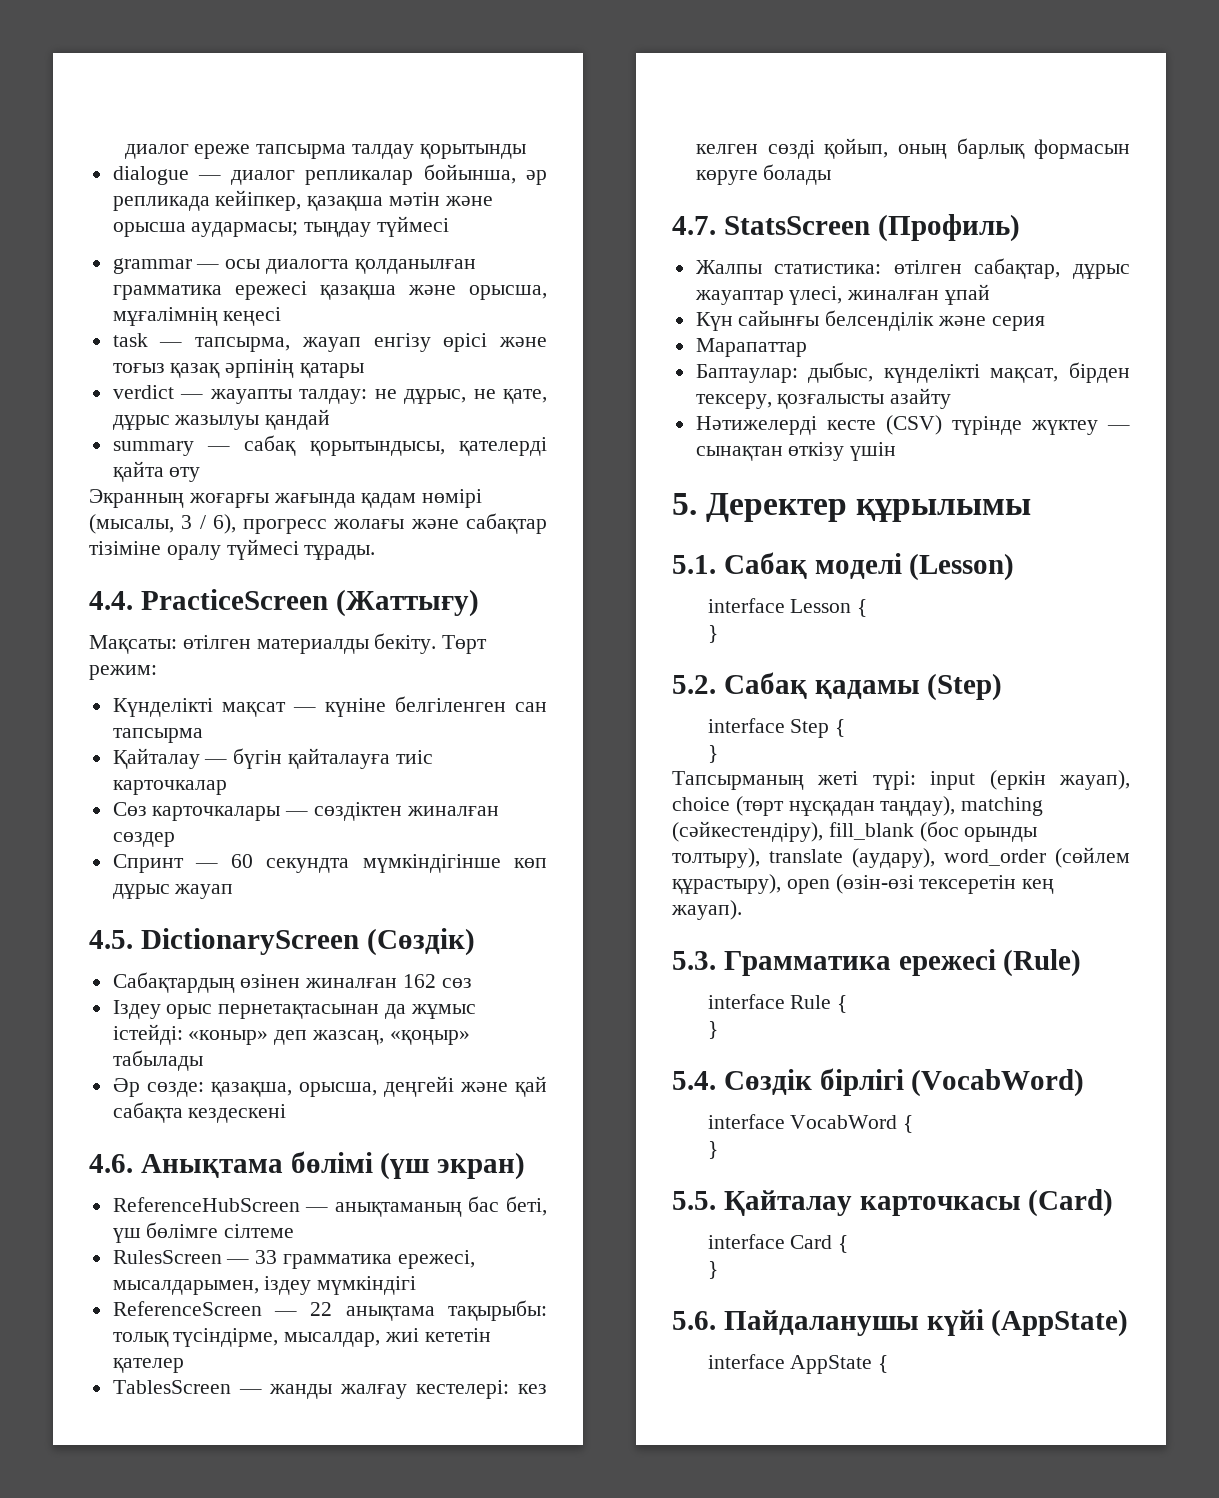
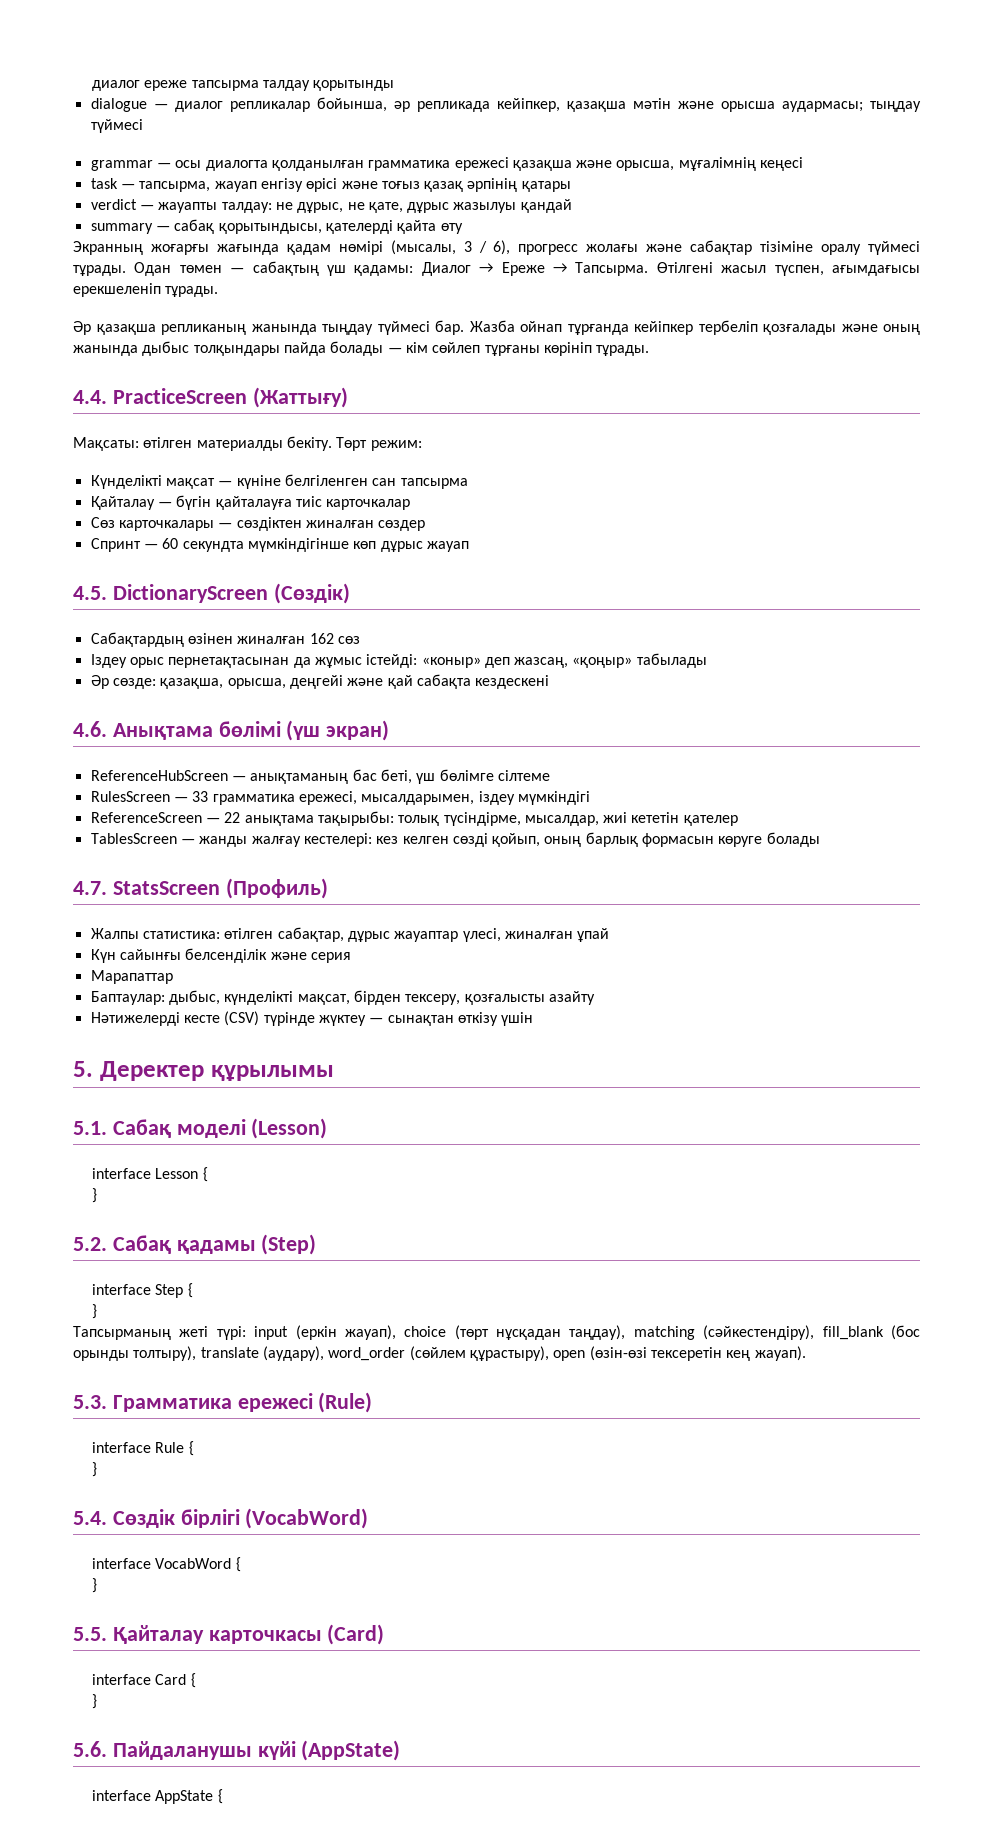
(376, 552) none -> [134,261,920,276] [73,283,219,297] [73,320,920,335] [73,341,650,356] Одан төмен — сабақтың үш қадамы: Диалог → Ереже → Тапсырма. Өтілгені жасыл түспен, ағымдағысы ерекшеленіп тұрады. // Әр қазақша репликаның жанында тыңдау түймесі бар. Жазба ойнап тұрғанда кейіпкер тербеліп қозғалады және оның жанында дыбыс толқындары пайда болады — кім сөйлеп тұрғаны көрініп тұрады.

